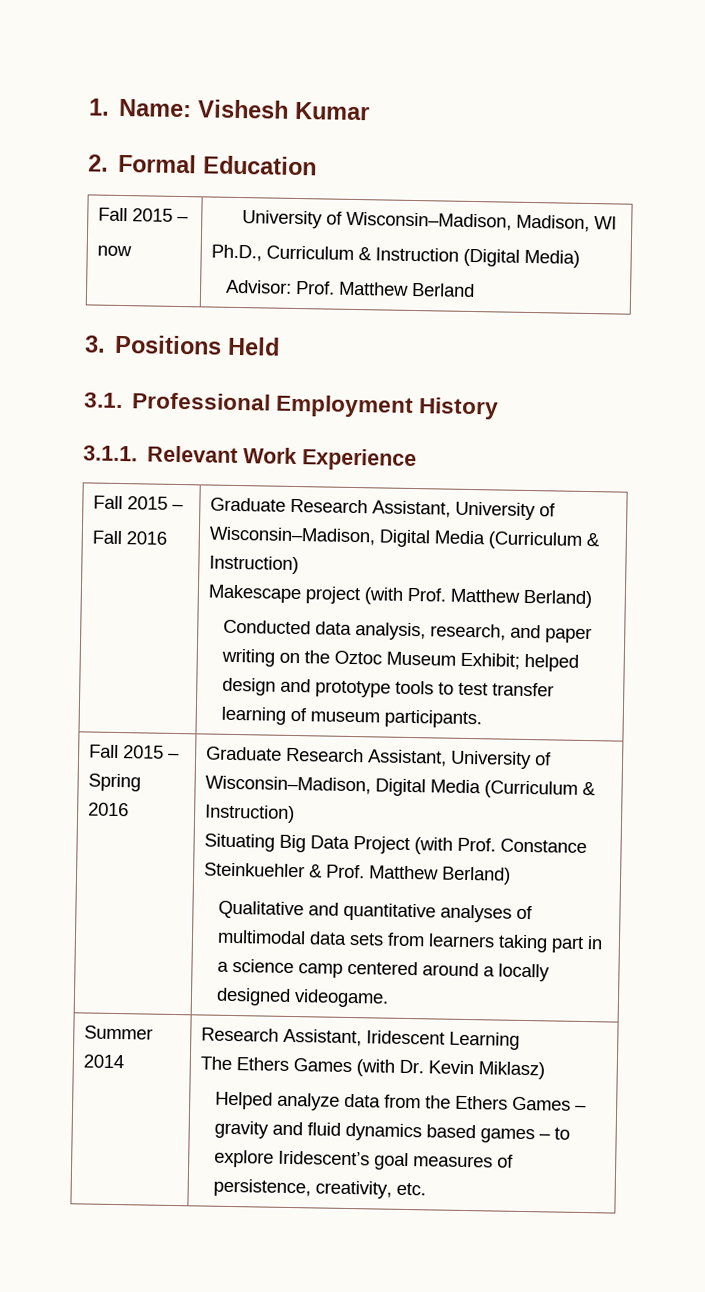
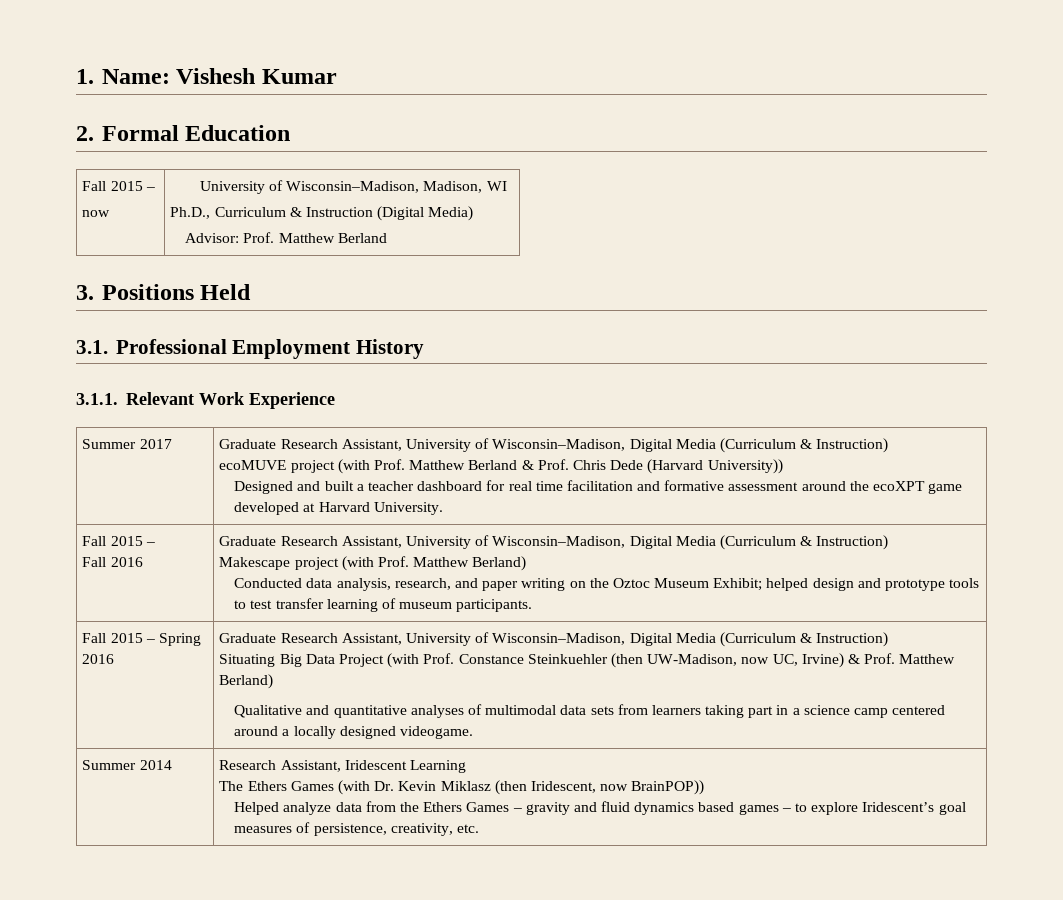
(418, 460) none -> [82,439,172,449] [219,438,889,453] [219,459,783,474] [234,480,963,494] [234,502,443,515] // Summer 2017 | Graduate Research Assistant, University of Wisconsin–Madison, Digital Media (Curriculum & Instruction) // ecoMUVE project (with Prof. Matthew Berland & Prof. Chris Dede (Harvard University)) // Designed and built a teacher dashboard for real time facilitation and formative assessment around the ecoXPT game developed at Harvard University.
(306, 870) none -> [610,653,844,668] (then UW-Madison, now UC, Irvine)
[478,1061,546,1080] Miklasz) -> [440,780,705,795] Miklasz (then Iridescent, now BrainPOP))

